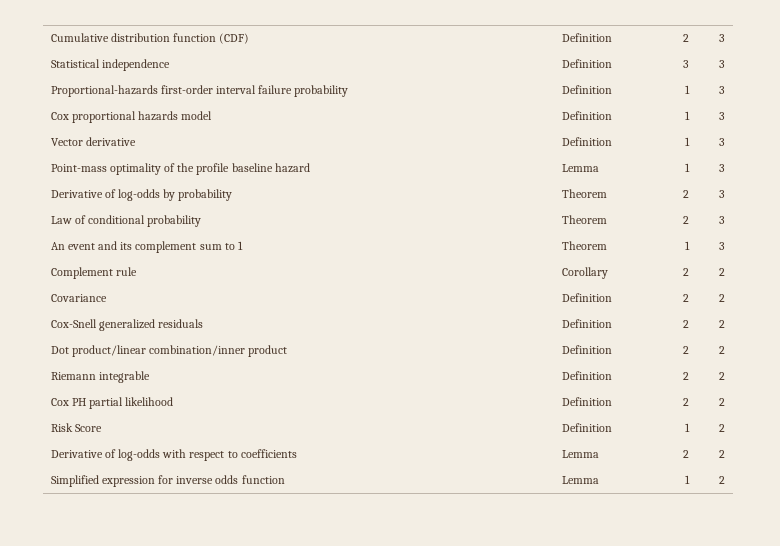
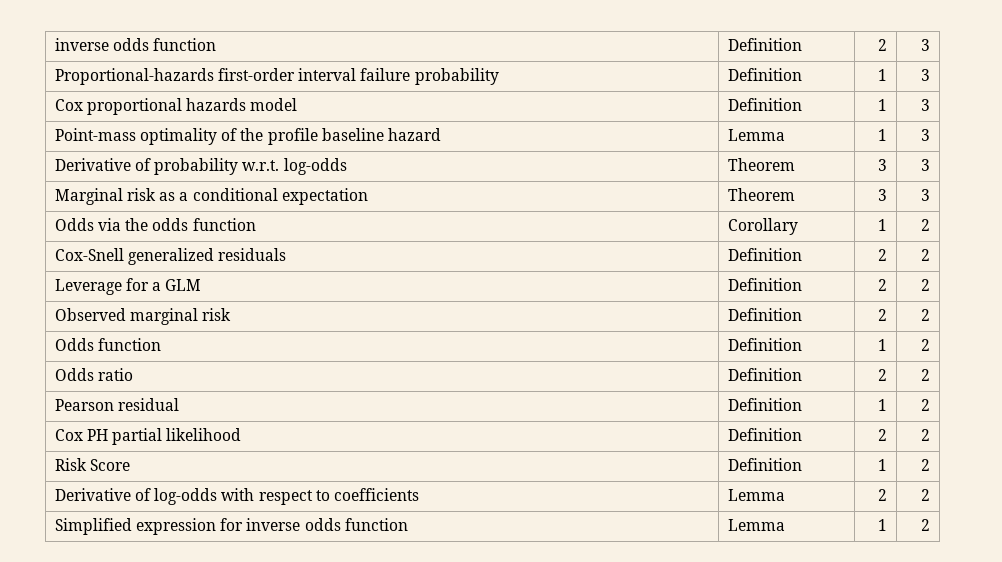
[50,33,250,44] Cumulative distribution function (CDF) -> [54,38,217,51] inverse odds function
[50,59,170,71] [561,59,612,68] [683,60,690,68] [719,60,726,68] // Statistical independence | Definition | 3 | 3 -> (931, 45) none
[50,137,136,146] [561,137,612,146] [685,137,691,146] [719,138,726,146] // Vector derivative | Definition | 1 | 3 -> (931, 105) none
[117,189,233,201] [561,189,607,198] [683,190,690,198] [719,190,726,198] [50,215,202,227] [561,215,607,224] [683,216,690,224] [719,216,726,224] [50,241,244,253] [561,241,607,250] [685,241,691,250] [719,242,726,250] [50,267,137,279] [561,267,608,279] [683,268,690,276] [719,268,726,276] [50,294,107,302] [561,293,612,302] [683,294,690,302] log-odds by probability | Theorem | 2 | 3 // Law of conditional probability | Theorem | 2 | 3 // An event and its complement sum to 1 | Theorem | 1 | 3 // Complement rule | Corollary | 2 | 2 // Covariance | Definition | 2 -> [154,158,347,175] [727,158,795,171] [878,159,888,171] [921,159,931,171] [54,188,368,205] [727,188,795,201] [878,189,888,201] [921,189,931,201] [54,218,256,231] [727,218,798,235] [878,219,888,231] probability w.r.t. log-odds | Theorem | 3 | 3 // Marginal risk as a conditional expectation | Theorem | 3 | 3 // Odds via the odds function | Corollary | 1
[50,345,288,357] [561,345,612,354] [683,346,690,354] [719,346,726,354] [50,371,150,383] [561,371,612,380] [683,372,690,380] [719,372,726,380] Dot product/linear combination/inner product | Definition | 2 | 2 // Riemann integrable | Definition | 2 | 2 -> [54,278,202,295] [727,278,802,291] [878,279,888,291] [921,279,931,291] [54,308,232,325] [727,308,802,321] [878,309,888,321] [921,309,931,321] [54,338,161,351] [727,338,802,351] [878,339,888,351] [921,339,931,351] [54,368,133,381] [727,368,802,381] [878,369,888,381] [921,369,931,381] [54,398,179,411] [727,398,802,411] [878,399,888,411] [921,399,931,411] Leverage for a GLM | Definition | 2 | 2 // Observed marginal risk | Definition | 2 | 2 // Odds function | Definition | 1 | 2 // Odds ratio | Definition | 2 | 2 // Pearson residual | Definition | 1 | 2

